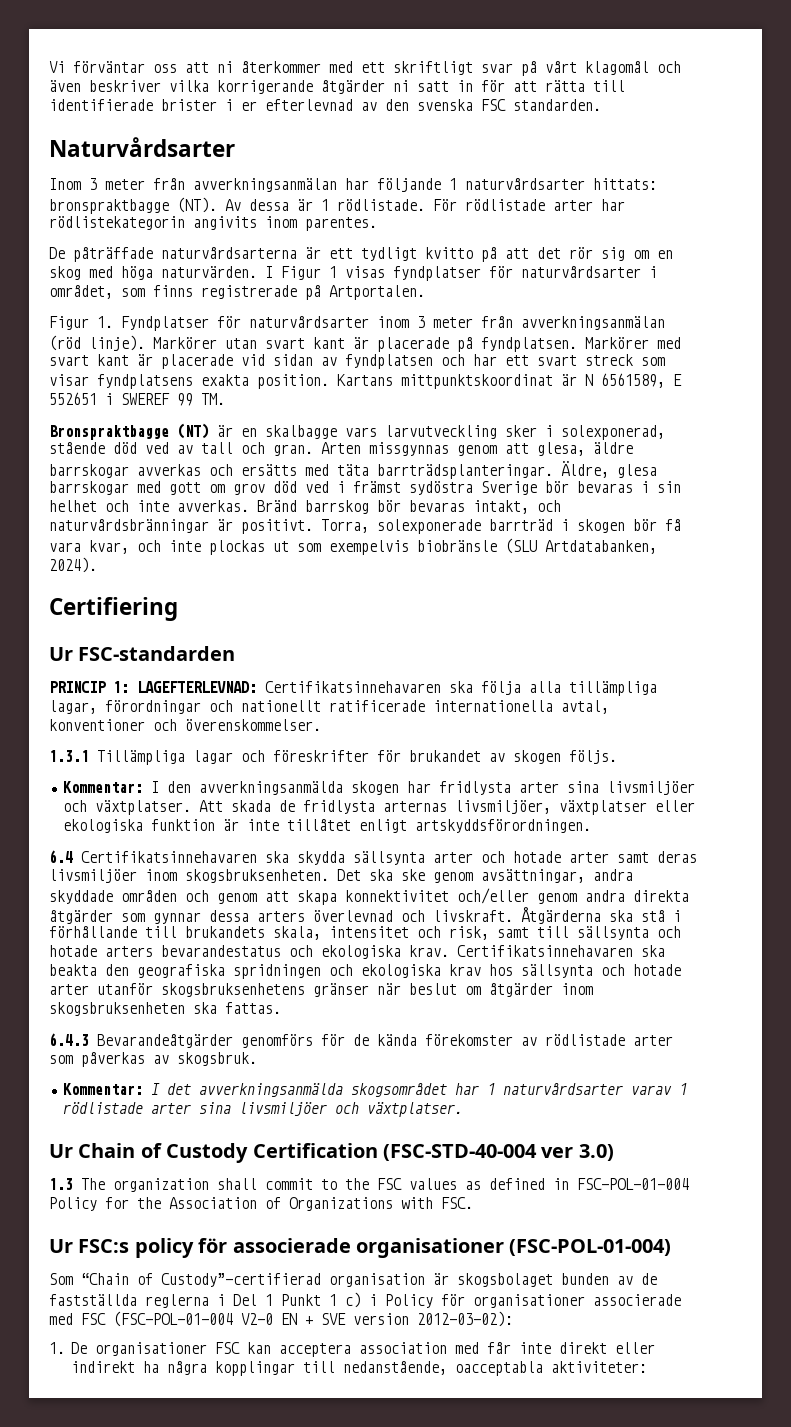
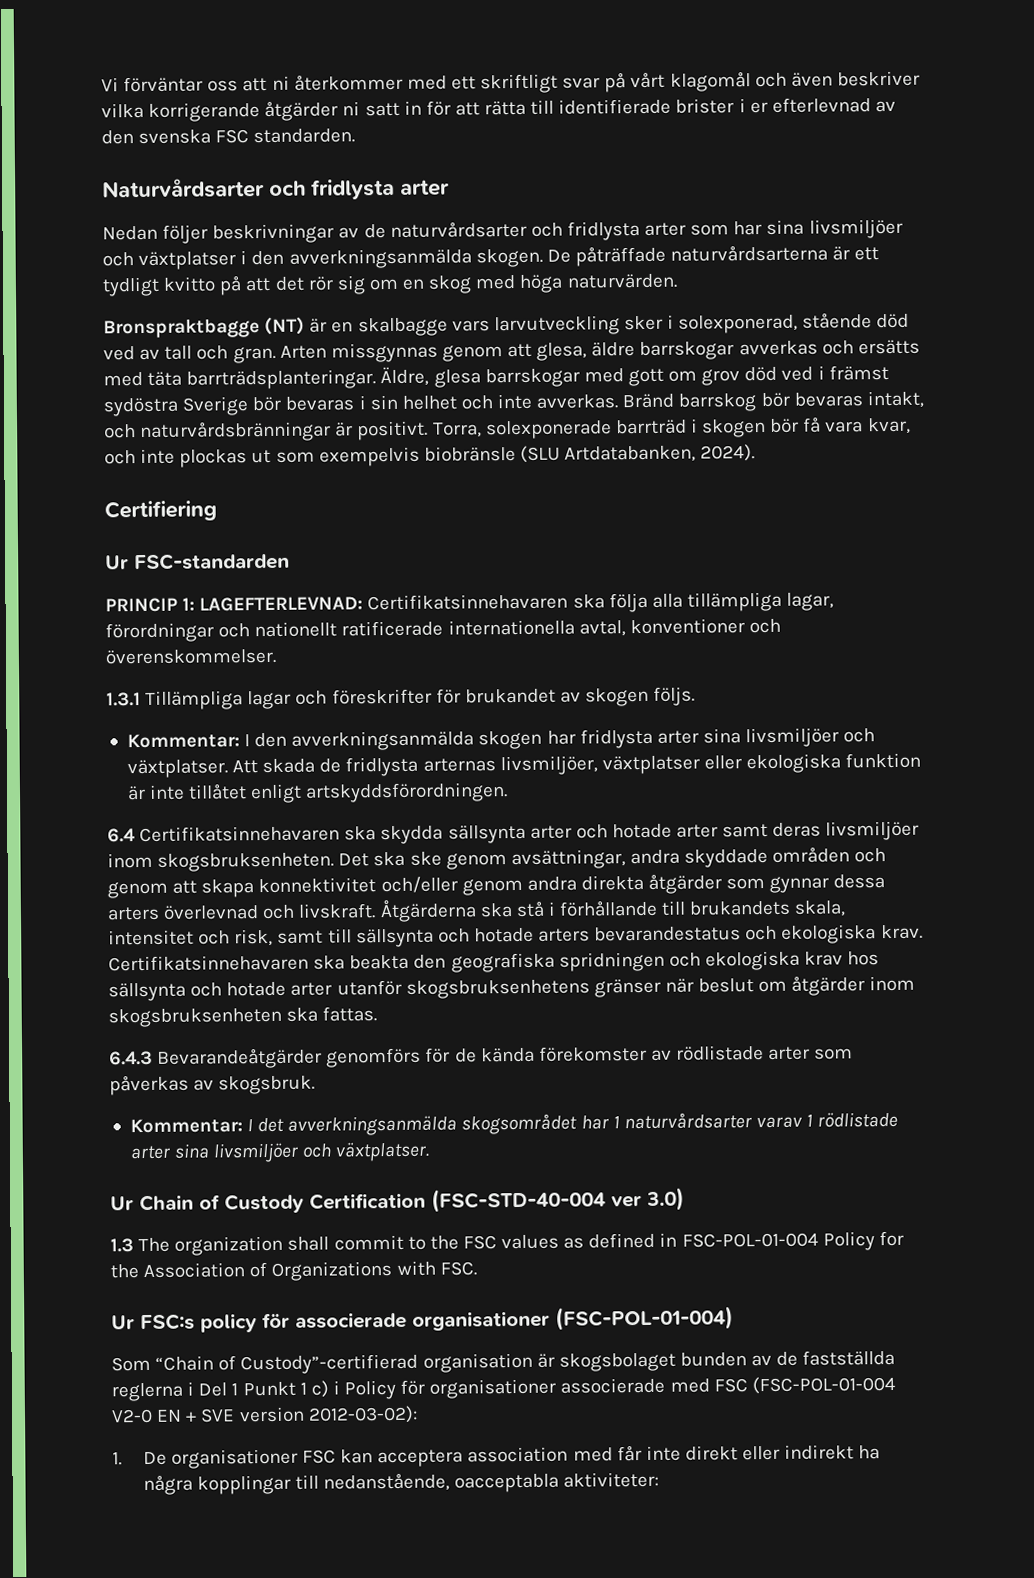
[49,178,657,192] [49,197,625,214] [49,216,377,231] // Inom 3 meter från avverkningsanmälan har följande 1 naturvårdsarter hittats: bronspraktbagge (NT). Av dessa är 1 rödlistade. För rödlistade arter har rödlistekategorin angivits inom parentes. // -> [269,178,450,200] [102,218,903,244] [102,248,543,271] och fridlysta arter // Nedan följer beskrivningar av de naturvårdsarter och fridlysta arter som har sina livsmiljöer och växtplatser i den avverkningsanmälda skogen.
[265,266,657,281] [49,285,425,300] [49,316,665,331] [49,335,681,352] [49,354,665,369] [49,373,682,389] [49,392,225,406] I Figur 1 visas fyndplatser för naturvårdsarter i området, som finns registrerade på Artportalen. // Figur 1. Fyndplatser för naturvårdsarter inom 3 meter från avverkningsanmälan (röd linje). Markörer utan svart kant är placerade på fyndplatsen. Markörer med svart kant är placerade vid sidan av fyndplatsen och har ett svart streck som visar fyndplatsens exakta position. Kartans mittpunktskoordinat är N 6561589, E 552651 i SWEREF 99 TM. -> (677, 281) none

